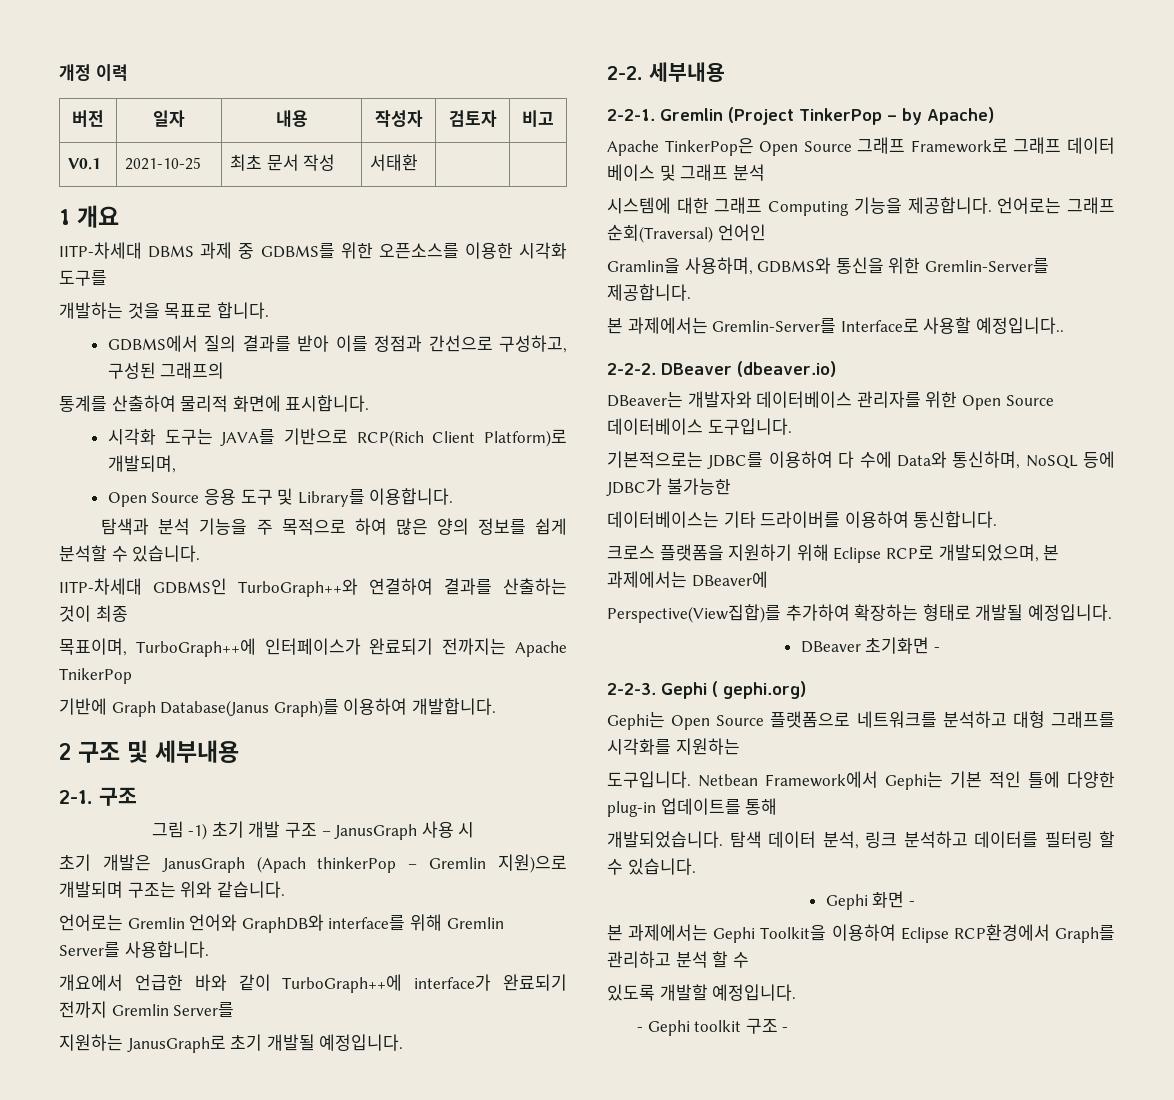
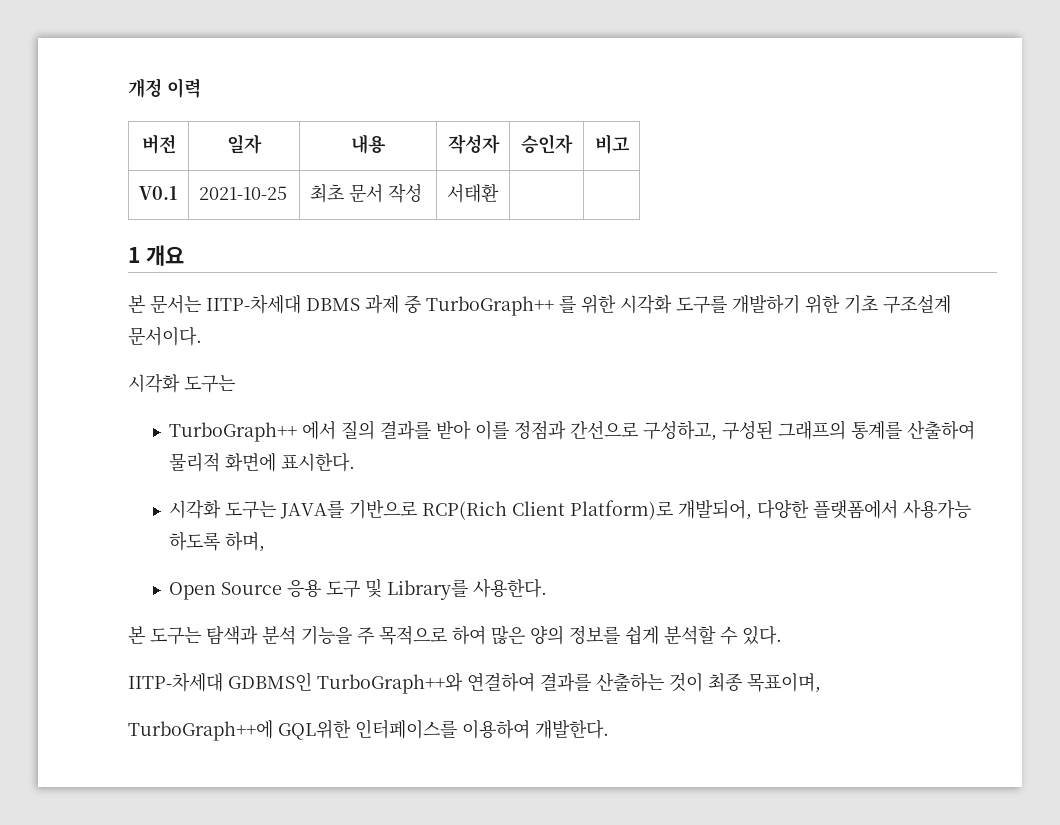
[448,110,497,127] 검토자 -> [521,134,573,154] 승인자
(119, 216) none -> [128,295,201,314] 본 문서는
[260,242,567,259] [59,270,107,286] [59,302,269,319] [107,335,198,352] GDBMS를 위한 오픈소스를 이용한 시각화 도구를 // 개발하는 것을 목표로 합니다. // GDBMS에서 -> [426,295,951,316] [128,326,202,346] [128,374,235,393] [169,421,337,442] TurboGraph++ 를 위한 시각화 도구를 개발하기 위한 기초 구조설계 문서이다. // 시각화 도구는 // TurboGraph++ 에서
(225, 370) // -> (847, 430) none
[285,395,370,412] 표시합니다. -> [281,452,356,472] 표시한다.
[107,455,176,473] 개발되며, -> [678,499,972,520] [169,532,266,552] 개발되어, 다양한 플랫폼에서 사용가능 하도록 하며,
[369,488,454,505] 이용합니다. // -> [473,578,548,598] [128,626,201,645] 사용한다. // 본 도구는
[132,545,201,562] 있습니다. -> [742,625,782,645] 있다.
[59,638,567,657] [59,668,132,684] [59,698,496,717] [59,740,239,763] [59,787,137,806] [151,821,475,840] [59,854,567,873] [59,881,285,898] [59,914,504,933] [59,941,209,958] [59,974,567,993] [59,1001,235,1018] [59,1034,404,1053] [607,62,725,82] [607,107,994,125] [607,137,1115,156] [607,164,765,181] [607,197,1115,216] [607,224,766,243] [607,257,1049,275] [607,284,691,301] [607,317,1064,334] [607,361,836,377] [607,391,1054,410] [607,418,792,435] [607,451,1115,469] [606,478,731,496] [607,511,998,528] [607,544,1060,563] [607,571,768,588] [607,604,1112,623] [800,637,940,654] [607,681,806,699] [607,711,1115,730] [607,738,740,755] [607,771,1115,790] [607,798,778,817] [607,831,1115,849] [607,858,696,875] [825,891,915,910] [607,924,1115,943] [607,951,749,968] [607,984,797,1001] [637,1018,789,1036] // 목표이며, TurboGraph++에 인터페이스가 완료되기 전까지는 Apache TnikerPop // 기반에 Graph Database(Janus Graph)를 이용하여 개발합니다. // 2 구조 및 세부내용 // 2-1. 구조 // 그림 -1) 초기 개발 구조 – JanusGraph 사용 시 // 초기 개발은 JanusGraph (Apach thinkerPop – Gremlin 지원)으로 개발되며 구조는 위와 같습니다. // 언어로는 Gremlin 언어와 GraphDB와 interface를 위해 Gremlin Server를 사용합니다. // 개요에서 언급한 바와 같이 TurboGraph++에 interface가 완료되기 전까지 Gremlin Server를 // 지원하는 JanusGraph로 초기 개발될 예정입니다. // 2-2. 세부내용 // 2-2-1. Gremlin (Project TinkerPop – by Apache) // Apache TinkerPop은 Open Source 그래프 Framework로 그래프 데이터 베이스 및 그래프 분석 // 시스템에 대한 그래프 Computing 기능을 제공합니다. 언어로는 그래프 순회(Traversal) 언어인 // Gramlin을 사용하며, GDBMS와 통신을 위한 Gremlin-Server를 제공합니다. // 본 과제에서는 Gremlin-Server를 Interface로 사용할 예정입니다.. // 2-2-2. DBeaver (dbeaver.io) // DBeaver는 개발자와 데이터베이스 관리자를 위한 Open Source 데이터베이스 도구입니다. // 기본적으로는 JDBC를 이용하여 다 수에 Data와 통신하며, NoSQL 등에 JDBC가 불가능한 // 데이터베이스는 기타 드라이버를 이용하여 통신합니다. // 크로스 플랫폼을 지원하기 위해 Eclipse RCP로 개발되었으며, 본 과제에서는 DBeaver에 // Perspective(View집합)를 추가하여 확장하는 형태로 개발될 예정입니다. // DBeaver 초기화면 - // 2-2-3. Gephi ( gephi.org) // Gephi는 Open Source 플랫폼으로 네트워크를 분석하고 대형 그래프를 시각화를 지원하는 // 도구입니다. Netbean Framework에서 Gephi는 기본 적인 틀에 다양한 plug-in 업데이트를 통해 // 개발되었습니다. 탐색 데이터 분석, 링크 분석하고 데이터를 필터링 할 수 있습니다. // Gephi 화면 - // 본 과제에서는 Gephi Toolkit을 이용하여 Eclipse RCP환경에서 Graph를 관리하고 분석 할 수 // 있도록 개발할 예정입니다. // - Gephi toolkit 구조 - -> [747,673,821,693] [128,719,609,741] 목표이며, // TurboGraph++에 GQL위한 인터페이스를 이용하여 개발한다.

